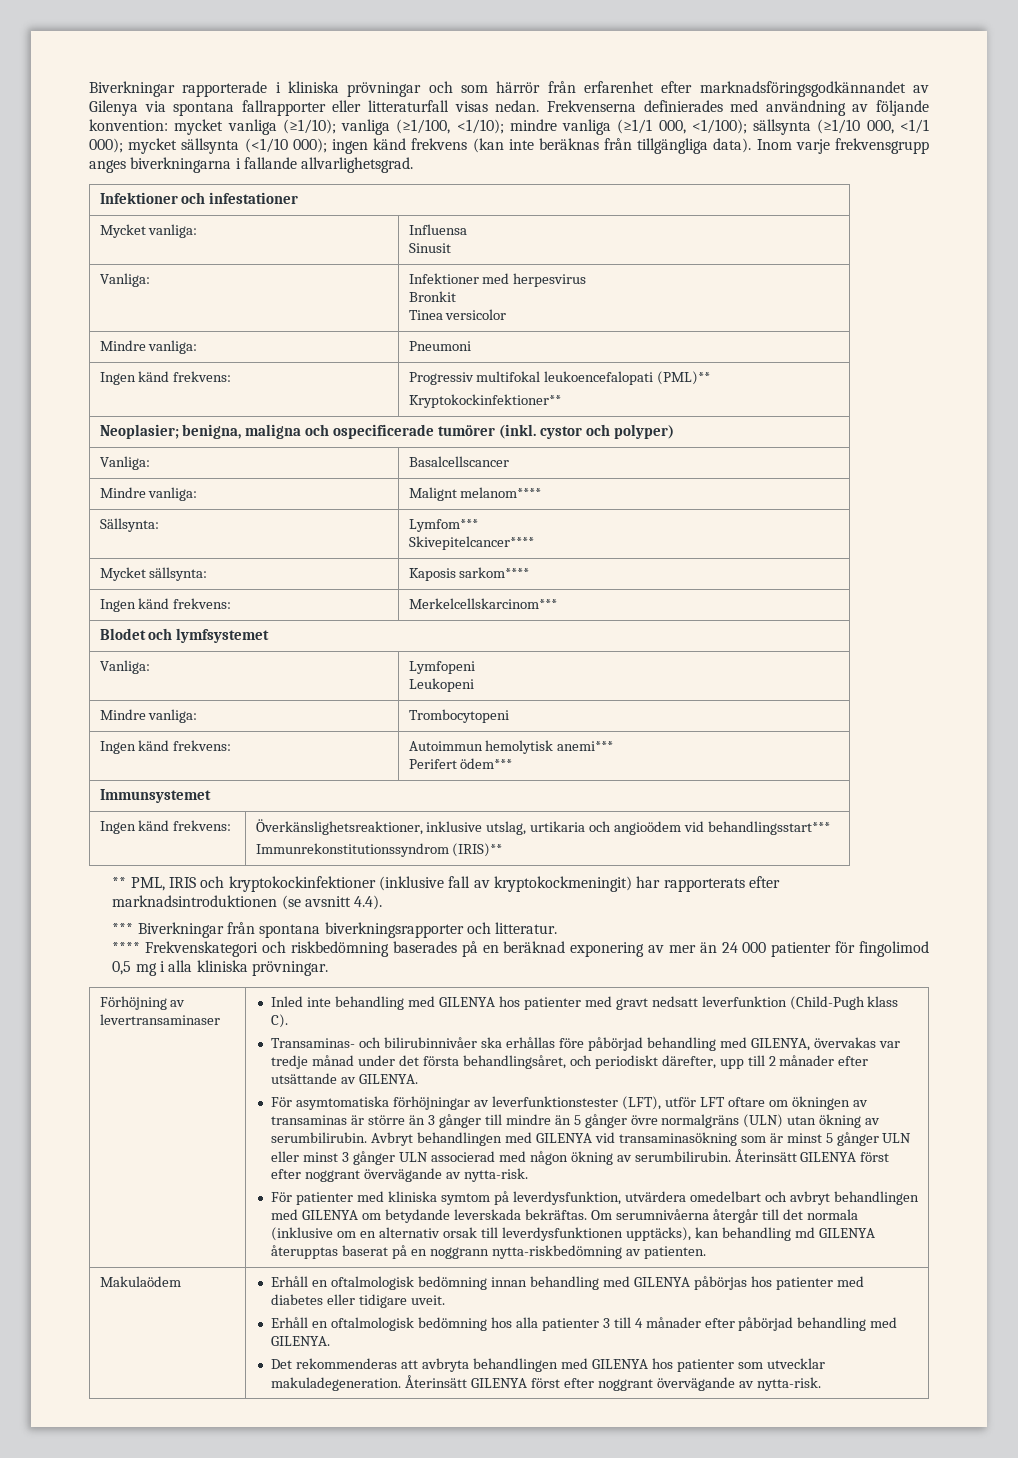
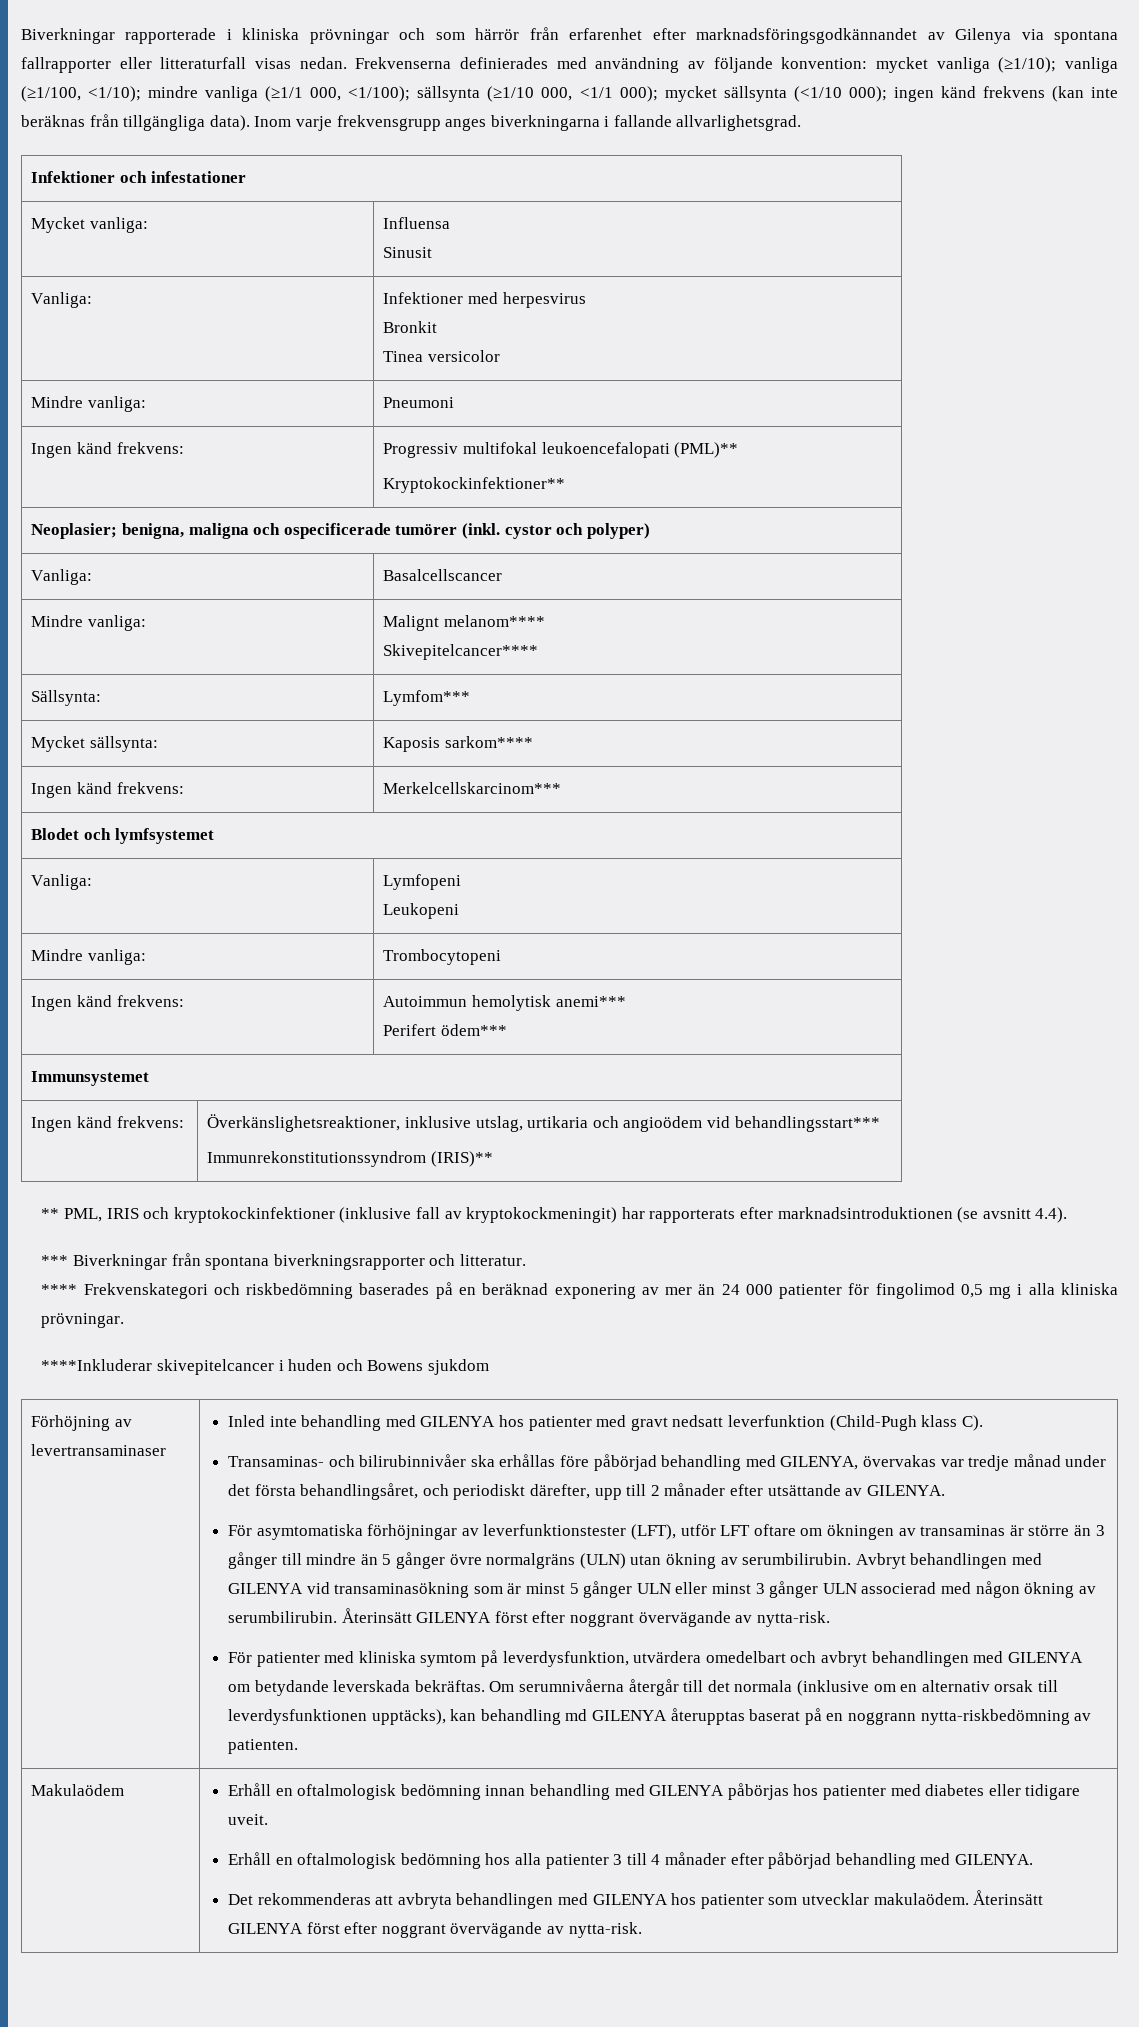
(542, 492) none -> [383,644,539,660] // Skivepitelcancer****
[408,536,534,550] // Skivepitelcancer**** -> (471, 698) none
(329, 968) none -> [41,1359,489,1375] // ****Inkluderar skivepitelcancer i huden och Bowens sjukdom
[271,1377,402,1391] makuladegeneration. -> [873,1893,969,1905] makulaödem.

